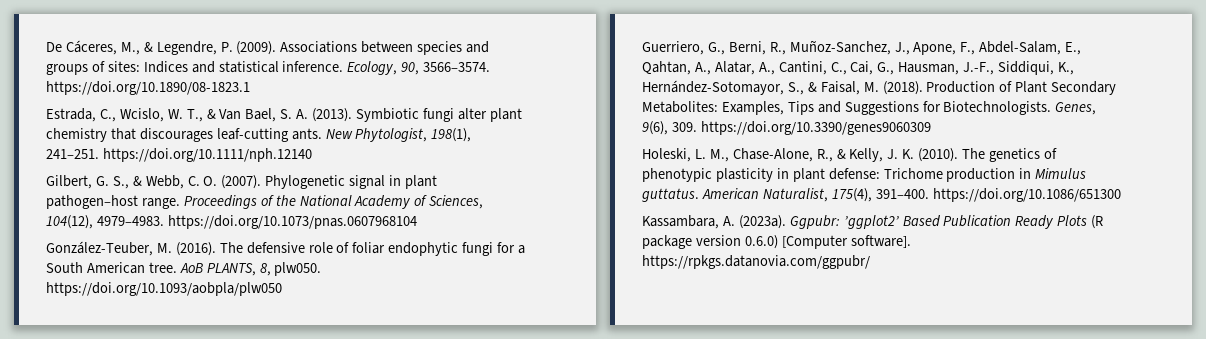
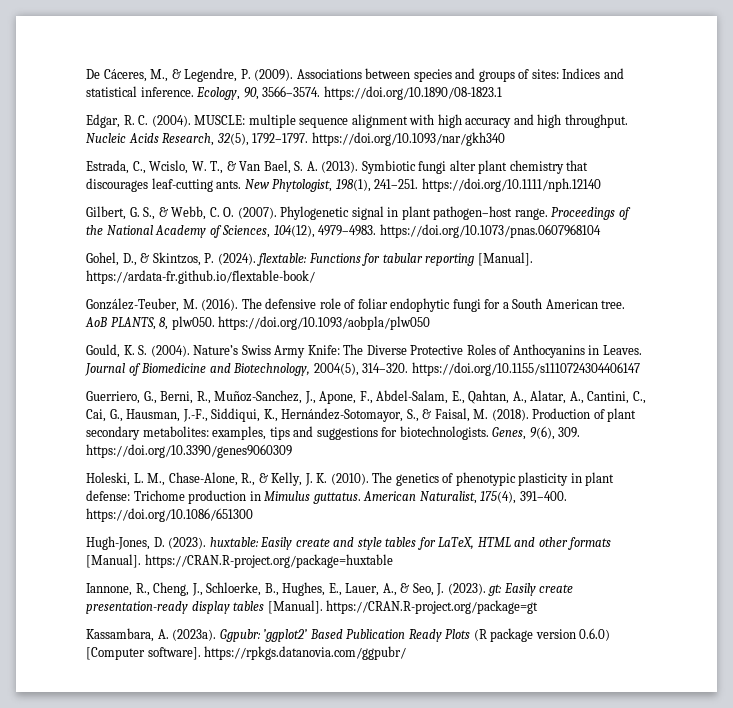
(250, 88) none -> [86,114,628,128] [86,132,505,146] // Edgar, R. C. (2004). MUSCLE: multiple sequence alignment with high accuracy and high throughput. Nucleic Acids Research, 32(5), 1792–1797. https://doi.org/10.1093/nar/gkh340
(417, 222) none -> [86,252,533,266] [86,270,315,284] // Gohel, D., & Skintzos, P. (2024). flextable: Functions for tabular reporting [Manual]. https://ardata-fr.github.io/flextable-book/
(282, 289) none -> [86,344,642,358] [85,362,640,376] // Gould, K. S. (2004). Nature’s Swiss Army Knife: The Diverse Protective Roles of Anthocyanins in Leaves. Journal of Biomedicine and Biotechnology, 2004(5), 314–320. https://doi.org/10.1155/s1110724304406147
[1015,81,1117,95] [642,101,1052,115] Plant Secondary Metabolites: Examples, Tips and Suggestions for Biotechnologists. -> [607,408,637,422] [86,426,489,440] plant secondary metabolites: examples, tips and suggestions for biotechnologists.
(1121, 195) none -> [86,536,612,550] [86,554,393,568] [86,582,574,596] [86,600,539,614] // Hugh-Jones, D. (2023). huxtable: Easily create and style tables for LaTeX, HTML and other formats [Manual]. https://CRAN.R-project.org/package=huxtable // Iannone, R., Cheng, J., Schloerke, B., Hughes, E., Lauer, A., & Seo, J. (2023). gt: Easily create presentation-ready display tables [Manual]. https://CRAN.R-project.org/package=gt

